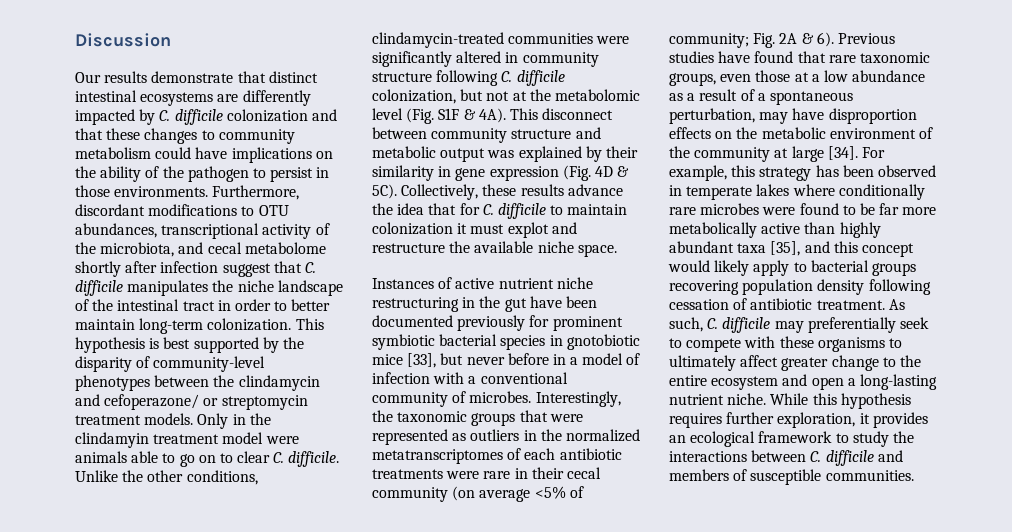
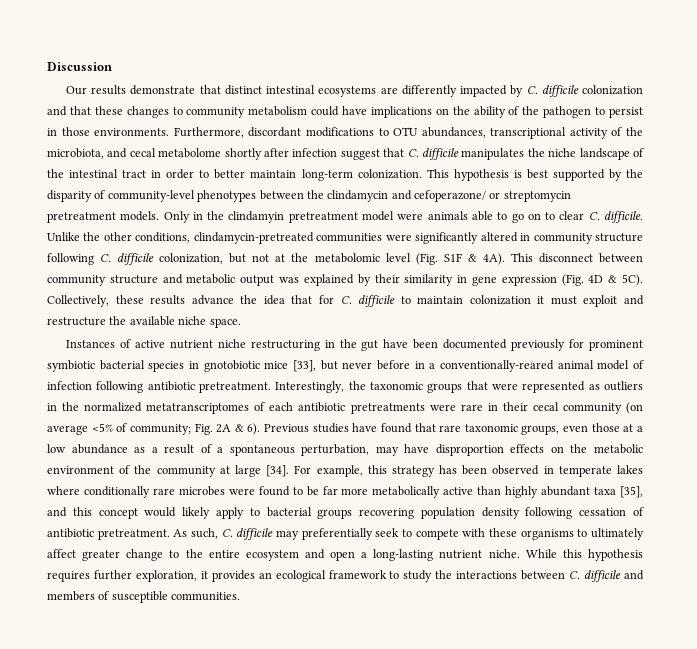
[75,415,141,425] treatment -> [47,212,116,223] pretreatment
[153,434,220,444] treatment -> [288,212,358,223] pretreatment
[372,32,504,48] clindamycin-treated -> [193,232,314,244] clindamycin-pretreated
[507,222,549,238] explot -> [583,295,618,307] exploit
(579, 361) none -> [440,360,594,372] conventionally-reared animal
[433,372,568,384] [372,391,532,407] with a conventional community of microbes. -> [96,381,271,393] following antibiotic pretreatment.
[372,469,443,479] treatments -> [350,403,425,414] pretreatments
[816,300,885,310] treatment. -> [97,529,170,540] pretreatment.

